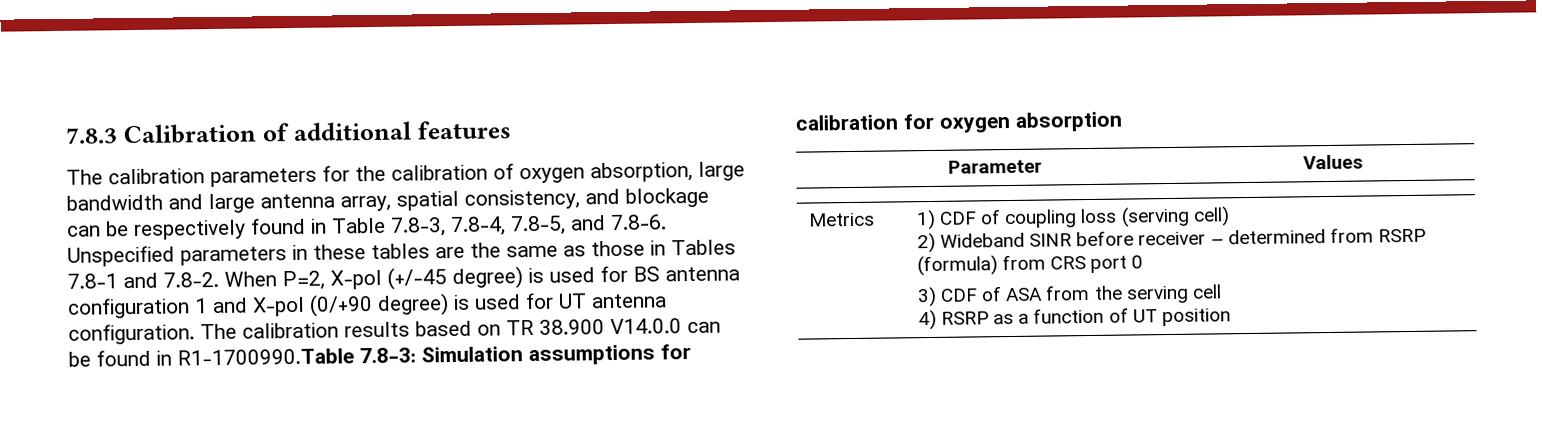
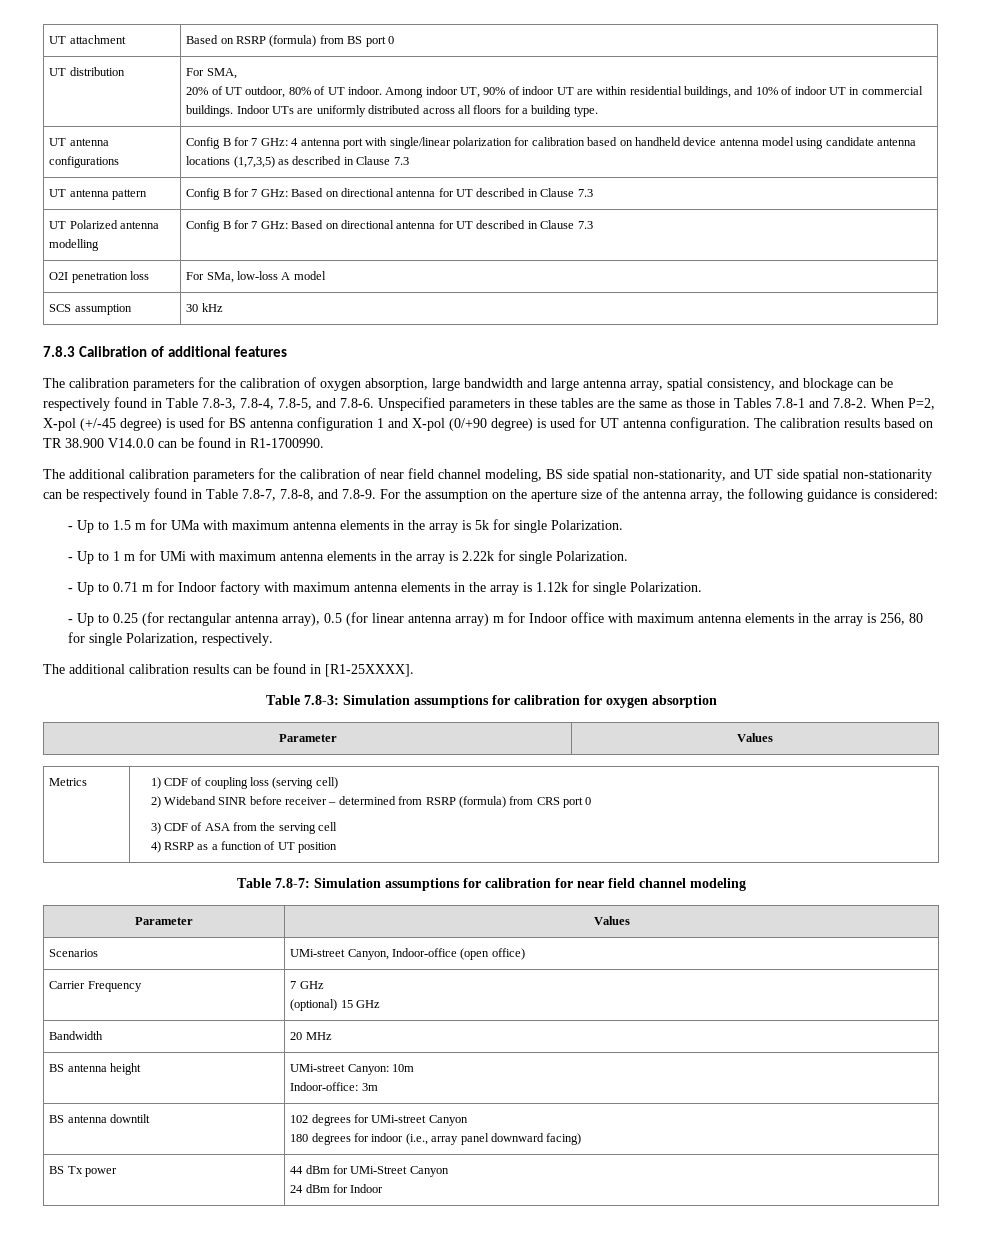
(65, 135) none -> [49,35,126,44] [186,35,394,47] [49,67,125,76] [186,68,237,79] [186,86,923,98] [186,105,598,117] [49,138,109,146] [49,156,120,168] [186,137,917,149] [186,156,409,168] [49,189,148,200] [186,188,593,200] [49,220,160,229] [49,239,100,251] [186,220,593,232] [49,271,150,283] [186,271,326,283] [49,304,132,315] [186,303,223,312] UT attachment | Based on RSRP (formula) from BS port 0 // UT distribution | For SMA, // 20% of UT outdoor, 80% of UT indoor. Among indoor UT, 90% of indoor UT are within residential buildings, and 10% of indoor UT in commercial buildings. Indoor UTs are uniformly distributed across all floors for a building type. // UT antenna configurations | Config B for 7 GHz: 4 antenna port with single/linear polarization for calibration based on handheld device antenna model using candidate antenna locations (1,7,3,5) as described in Clause 7.3 // UT antenna pattern | Config B for 7 GHz: Based on directional antenna for UT described in Clause 7.3 // UT Polarized antenna modelling | Config B for 7 GHz: Based on directional antenna for UT described in Clause 7.3 // O2I penetration loss | For SMa, low-loss A model // SCS assumption | 30 kHz //
[177,348,354,366] R1-1700990.Table -> [250,438,324,448] [43,468,932,482] [43,488,938,502] [68,519,624,533] [68,550,629,564] [68,581,703,595] [68,612,924,626] [68,632,274,646] [43,663,414,677] [265,695,300,705] R1-1700990. // The additional calibration parameters for the calibration of near field channel modeling, BS side spatial non-stationarity, and UT side spatial non-stationarity can be respectively found in Table 7.8-7, 7.8-8, and 7.8-9. For the assumption on the aperture size of the antenna array, the following guidance is considered: // - Up to 1.5 m for UMa with maximum antenna elements in the array is 5k for single Polarization. // - Up to 1 m for UMi with maximum antenna elements in the array is 2.22k for single Polarization. // - Up to 0.71 m for Indoor factory with maximum antenna elements in the array is 1.12k for single Polarization. // - Up to 0.25 (for rectangular antenna array), 0.5 (for linear antenna array) m for Indoor office with maximum antenna elements in the array is 256, 80 for single Polarization, respectively. // The additional calibration results can be found in [R1-25XXXX]. // Table
(1231, 317) none -> [236,878,746,891] [135,917,193,925] [593,916,630,925] [49,949,99,957] [290,948,525,960] [49,981,142,992] [290,981,324,989] [290,999,381,1011] [49,1031,104,1040] [290,1032,332,1040] [49,1063,142,1075] [290,1064,415,1075] [290,1082,378,1091] [49,1114,151,1123] [290,1114,468,1126] [290,1133,582,1145] [49,1166,118,1177] [290,1165,449,1177] [290,1184,384,1193] // Table 7.8-7: Simulation assumptions for calibration for near field channel modeling // Parameter | Values // Scenarios | UMi-street Canyon, Indoor-office (open office) // Carrier Frequency | 7 GHz // (optional) 15 GHz // Bandwidth | 20 MHz // BS antenna height | UMi-street Canyon: 10m // Indoor-office: 3m // BS antenna downtilt | 102 degrees for UMi-street Canyon // 180 degrees for indoor (i.e., array panel downward facing) // BS Tx power | 44 dBm for UMi-Street Canyon // 24 dBm for Indoor

